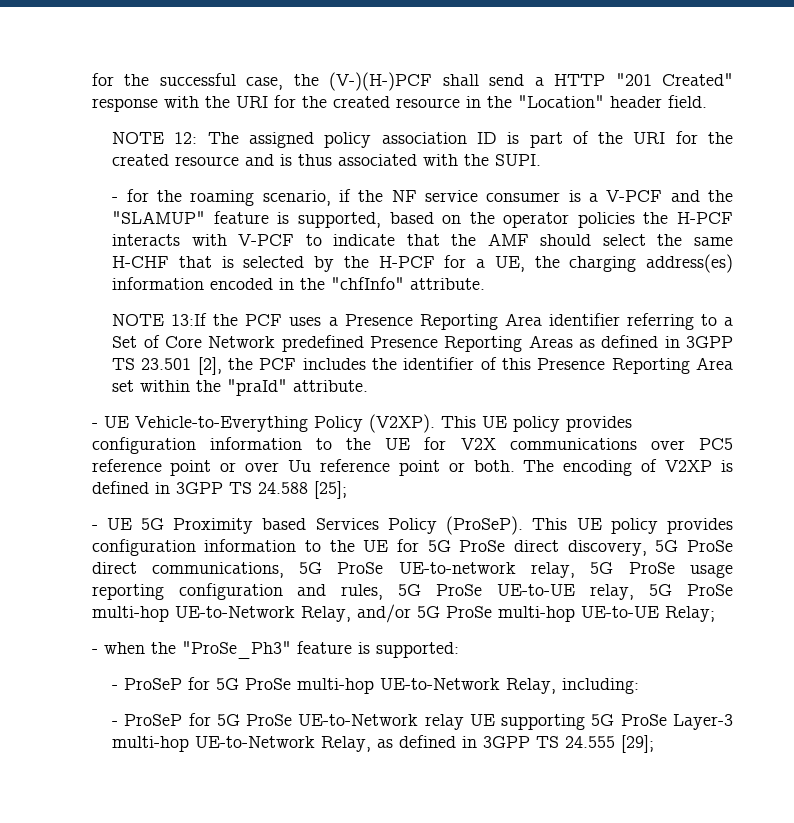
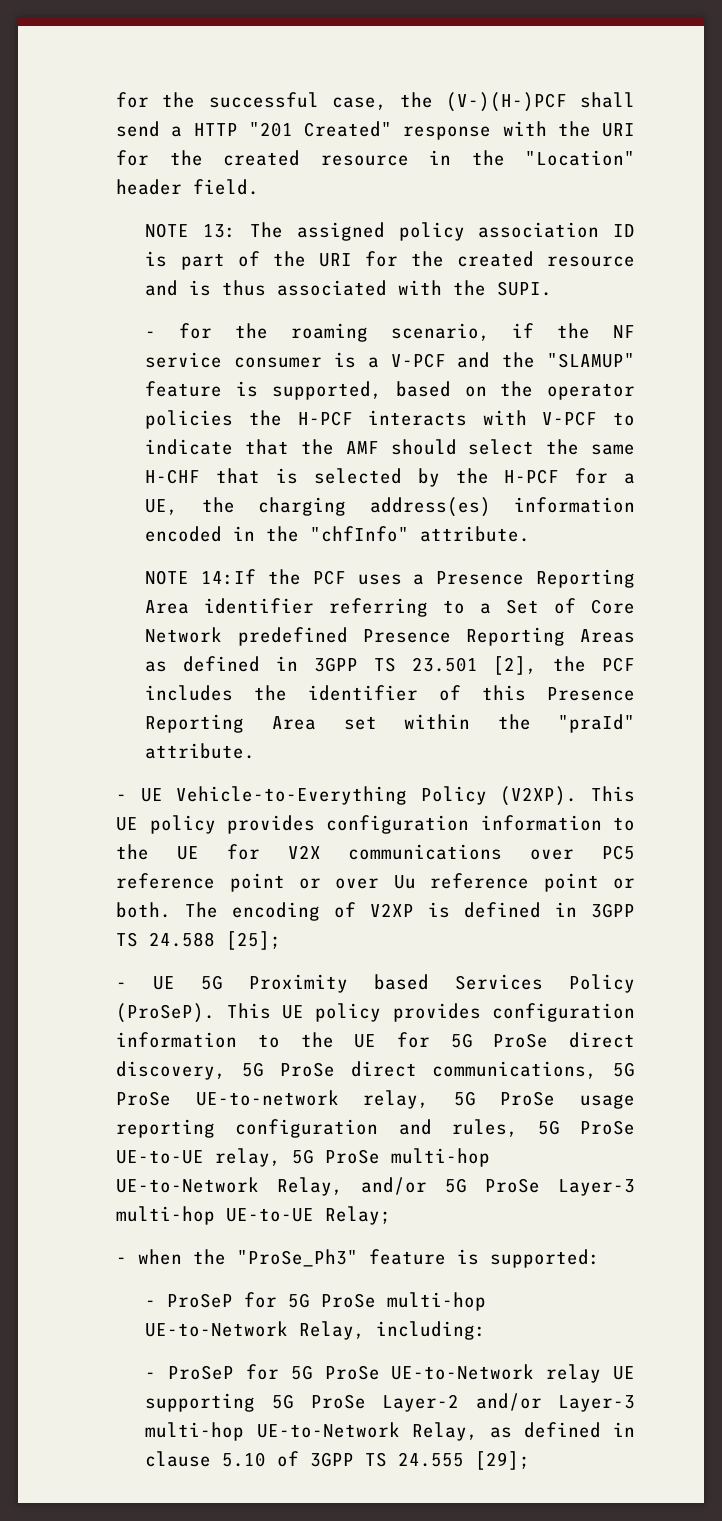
[174,132,198,144] 12: -> [203,224,237,238] 13:
[171,313,208,326] 13:If -> [201,569,257,585] 14:If
(492, 612) none -> [558,1179,635,1196] Layer-3
(667, 720) none -> [381,1393,542,1412] Layer-2 and/or
(478, 742) none -> [145,1451,300,1467] clause 5.10 of

